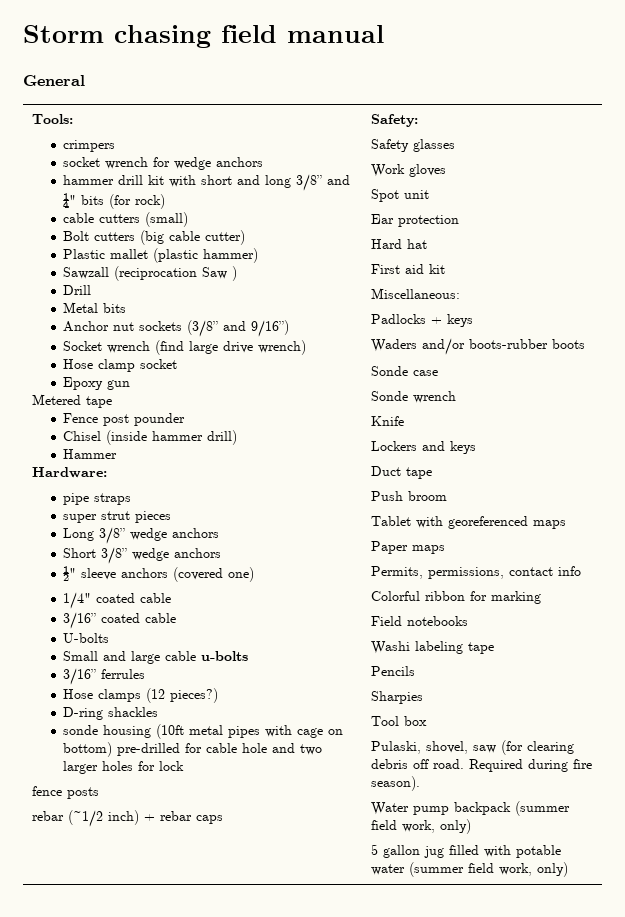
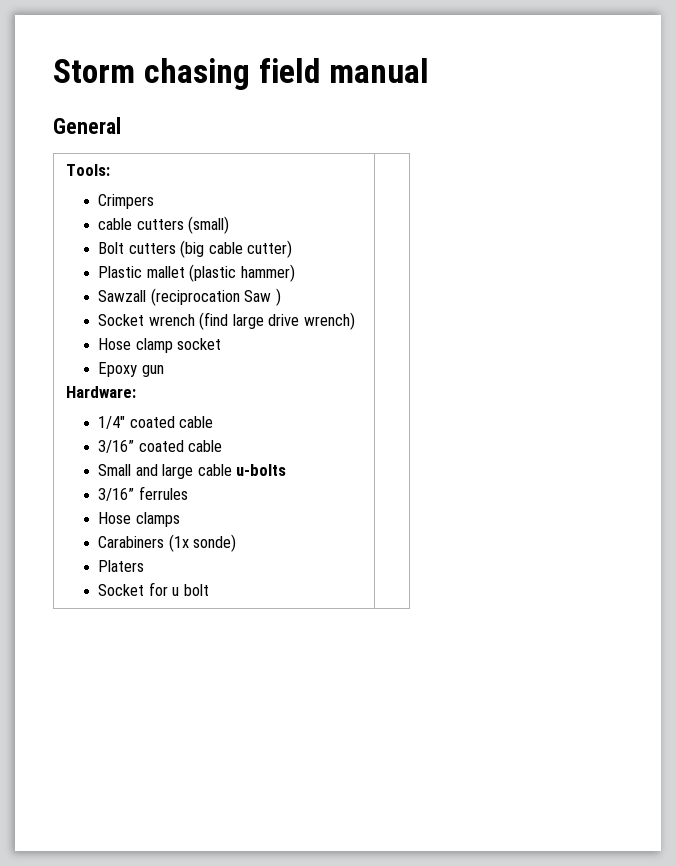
[63,140,116,152] [63,157,264,170] [63,174,351,191] [63,193,166,209] crimpers // socket wrench for wedge anchors // hammer drill kit with short and long 3/8” and ¼" bits (for rock) -> [98,194,155,209] Crimpers
[63,285,92,295] [63,302,127,313] [63,320,290,337] // Drill // Metal bits // Anchor nut sockets (3/8” and 9/16”) -> (281, 297) none
[32,394,113,408] [63,413,186,426] [63,430,238,445] [63,449,118,459] [32,467,108,478] [63,493,132,505] [63,511,172,523] [63,527,220,544] [63,547,222,564] [63,566,255,582] Metered tape // Fence post pounder // Chisel (inside hammer drill) // Hammer // Hardware: // pipe straps // super strut pieces // Long 3/8” wedge anchors // Short 3/8” wedge anchors // ½" sleeve anchors (covered one) -> [65,386,136,398] Hardware:
[63,633,110,643] // U-bolts -> (223, 446) none
[146,688,219,703] [63,707,159,720] [63,724,344,739] [63,742,323,757] [63,761,185,774] [32,786,100,799] [32,810,224,827] [371,114,419,127] [371,139,456,152] [371,164,447,177] [371,189,430,202] [371,214,460,227] [371,239,428,249] [371,264,446,274] [371,288,461,299] [371,314,474,327] [371,338,586,355] [371,366,439,376] [371,391,457,403] [371,416,405,426] [371,441,477,454] [371,466,433,479] [371,491,448,501] [371,516,567,529] [371,541,446,554] [371,566,582,579] [371,591,542,604] [371,616,469,626] [371,641,495,654] [371,666,416,676] [371,691,424,704] [371,716,428,726] [371,740,575,755] [371,759,593,772] [371,776,421,791] [371,801,571,816] [371,819,472,834] [371,844,562,858] [371,862,569,877] (12 pieces?) // D-ring shackles // sonde housing (10ft metal pipes with cage on bottom) pre-drilled for cable hole and two larger holes for lock // fence posts // rebar (~1/2 inch) + rebar caps | Safety: // Safety glasses // Work gloves // Spot unit // Ear protection // Hard hat // First aid kit // Miscellaneous: // Padlocks + keys // Waders and/or boots-rubber boots // Sonde case // Sonde wrench // Knife // Lockers and keys // Duct tape // Push broom // Tablet with georeferenced maps // Paper maps // Permits, permissions, contact info // Colorful ribbon for marking // Field notebooks // Washi labeling tape // Pencils // Sharpies // Tool box // Pulaski, shovel, saw (for clearing debris off road. Required during fire season). // Water pump backpack (summer field work, only) // 5 gallon jug filled with potable water (summer field work, only) -> [98,534,237,552] [98,560,145,572] [98,582,209,596] // Carabiners (1x sonde) // Platers // Socket for u bolt |

